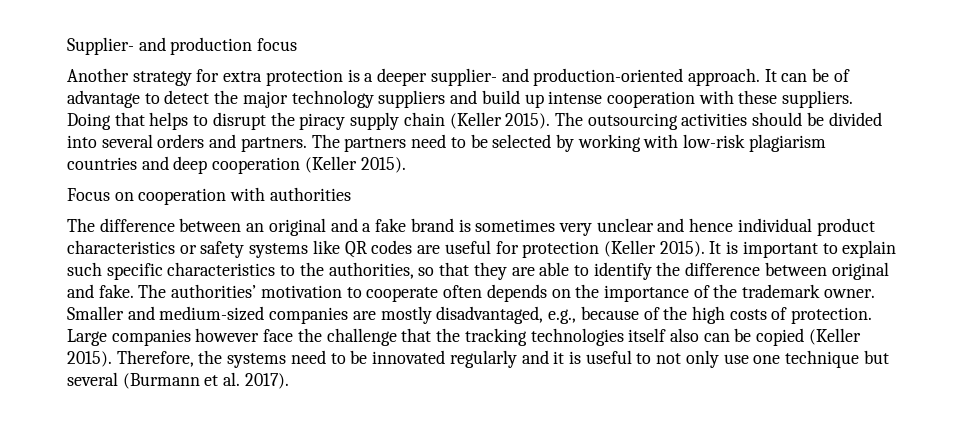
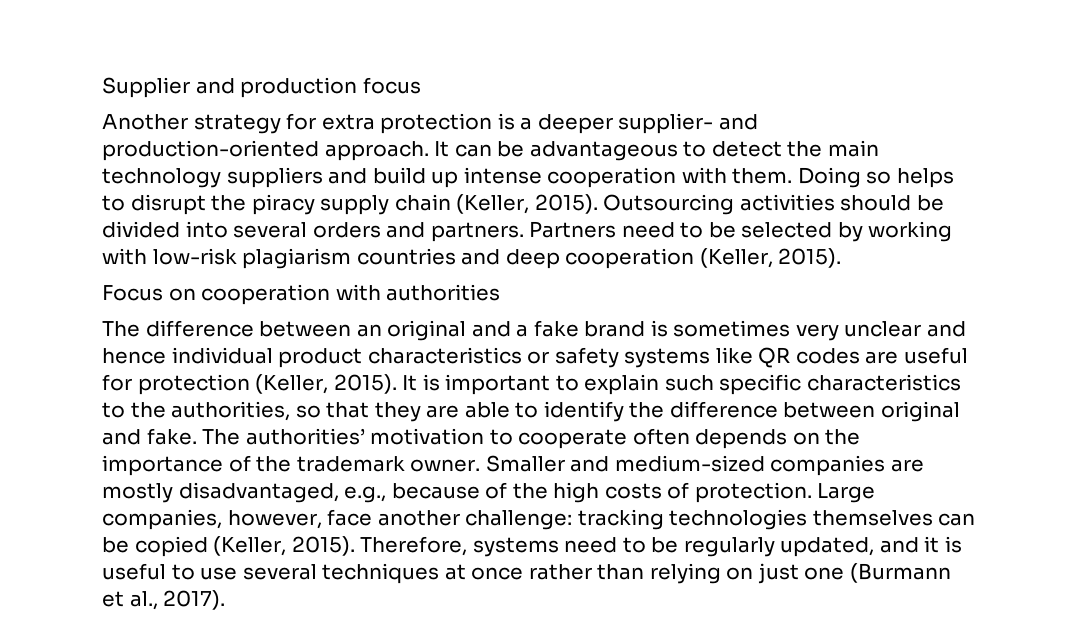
[67,37,134,55] Supplier- -> [102,77,190,98] Supplier
[833,69,850,82] [67,90,140,108] of advantage -> [529,141,678,161] advantageous
[242,91,288,108] major -> [827,140,879,157] main
[738,90,854,108] [67,112,145,130] these suppliers. Doing that -> [732,167,892,188] them. Doing so
[449,112,678,130] (Keller 2015). The outsourcing -> [456,194,735,215] (Keller, 2015). Outsourcing
[311,134,407,152] The partners -> [529,221,617,238] Partners
[304,156,357,173] (Keller -> [699,248,773,268] (Keller,
[603,240,656,257] (Keller -> [255,374,329,394] (Keller,
[111,328,699,346] companies however face the challenge that the tracking technologies itself also -> [102,509,933,530] companies, however, face another challenge: tracking technologies themselves
[808,328,861,345] (Keller -> [213,536,287,556] (Keller,
[198,350,223,364] the -> (468, 546) none
[372,350,517,368] innovated regularly -> [683,537,875,557] regularly updated,
[656,350,889,368] [67,372,118,386] not only use one technique but several -> [200,563,845,584] use several techniques at once rather than relying on just one
[223,372,241,386] al. -> [129,591,158,610] al.,

